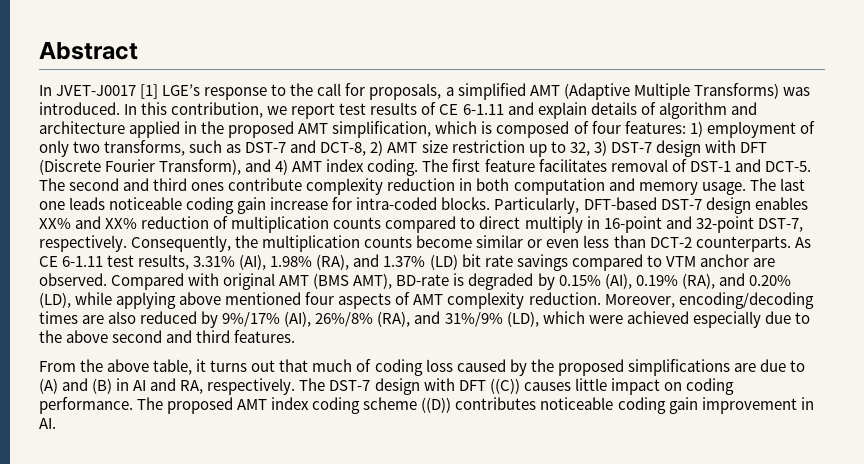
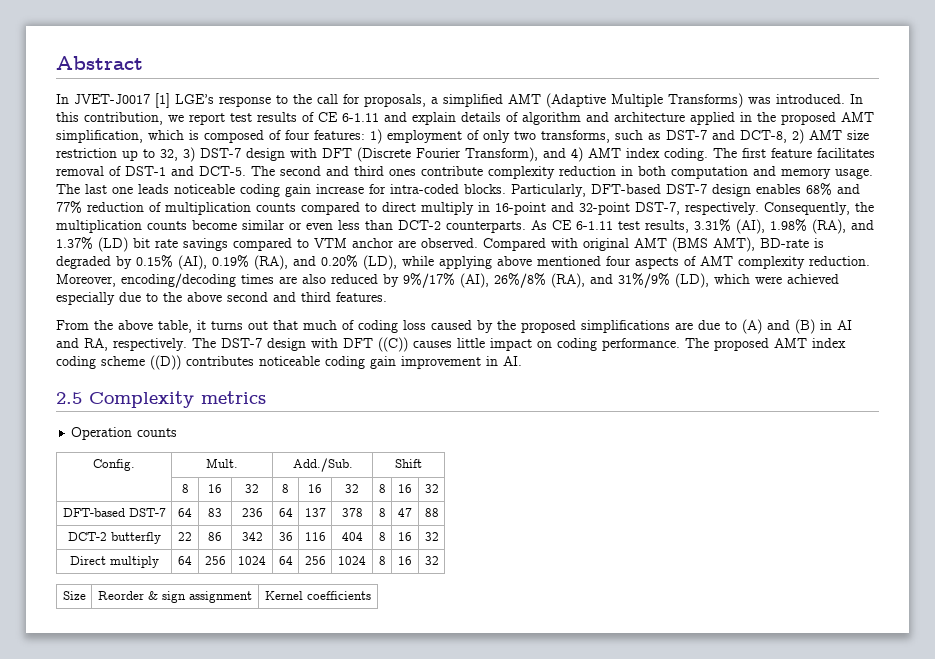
[39,216,138,229] XX% and XX% -> [806,183,860,196] [56,201,82,214] 68% and 77%
(56, 423) none -> [56,391,266,408] [71,427,178,440] [93,459,135,471] [206,458,238,468] [292,458,353,472] [395,459,422,468] [181,484,189,493] [208,484,222,493] [245,484,259,493] [282,484,289,493] [308,484,322,493] [345,484,359,493] [378,484,386,493] [398,484,412,493] [424,484,439,493] [62,508,166,517] [178,508,192,517] [208,508,222,517] [241,508,263,517] [278,508,293,517] [304,508,326,517] [341,508,363,517] [378,508,386,517] [398,508,412,517] [424,508,439,517] [67,532,161,544] [178,532,192,541] [208,532,222,541] [241,532,263,541] [278,532,293,541] [304,532,326,541] [341,532,363,541] [378,532,386,541] [398,532,412,541] [424,532,439,541] [69,556,159,568] [178,556,192,565] [204,556,226,565] [238,556,266,565] [278,556,293,565] [304,556,326,565] [338,556,366,565] [378,556,386,565] [398,556,412,565] [424,556,439,565] [62,591,86,600] [98,591,252,603] [265,591,371,600] // 2.5 Complexity metrics // Operation counts // Config. | Mult. | Add./Sub. | Shift // | 8 | 16 | 32 | 8 | 16 | 32 | 8 | 16 | 32 // DFT-based DST-7 | 64 | 83 | 236 | 64 | 137 | 378 | 8 | 47 | 88 // DCT-2 butterfly | 22 | 86 | 342 | 36 | 116 | 404 | 8 | 16 | 32 // Direct multiply | 64 | 256 | 1024 | 64 | 256 | 1024 | 8 | 16 | 32 // Size | Reorder & sign assignment | Kernel coefficients

